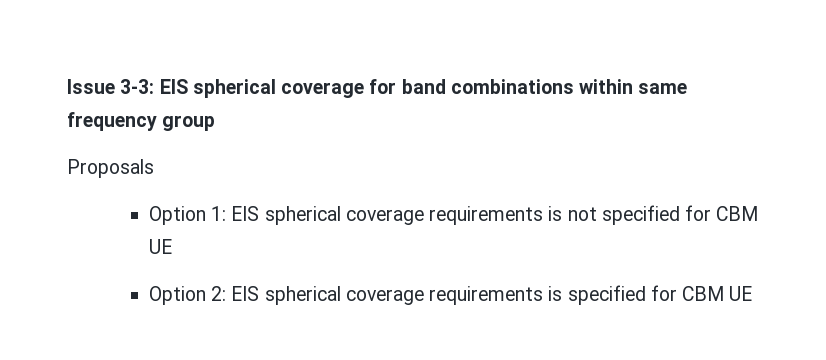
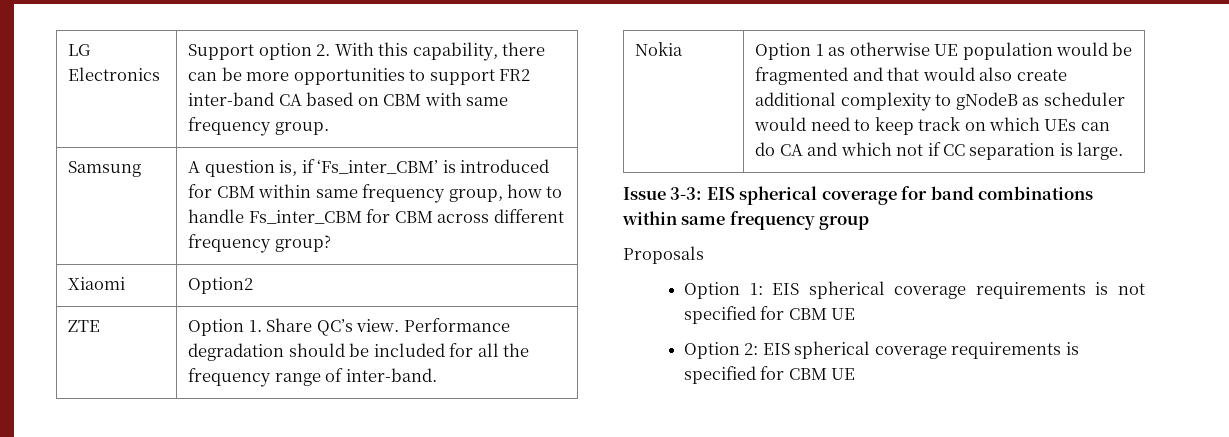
(67, 86) none -> [68,44,92,56] [68,67,161,81] [188,42,546,61] [188,67,531,85] [188,92,509,106] [188,117,329,136] [68,161,142,177] [188,159,550,177] [188,184,563,203] [188,209,564,224] [188,234,331,253] [68,277,126,290] [188,277,254,294] [68,320,101,332] [188,318,510,336] [188,343,530,361] [188,368,437,387] [635,42,684,56] [755,42,1133,60] [755,67,1067,85] [755,92,1125,111] [754,117,1110,135] [755,142,1124,160] LG Electronics | Support option 2. With this capability, there can be more opportunities to support FR2 inter-band CA based on CBM with same frequency group. // Samsung | A question is, if ‘Fs_inter_CBM’ is introduced for CBM within same frequency group, how to handle Fs_inter_CBM for CBM across different frequency group? // Xiaomi | Option2 // ZTE | Option 1. Share QC’s view. Performance degradation should be included for all the frequency range of inter-band. // Nokia | Option 1 as otherwise UE population would be fragmented and that would also create additional complexity to gNodeB as scheduler would need to keep track on which UEs can do CA and which not if CC separation is large. //

